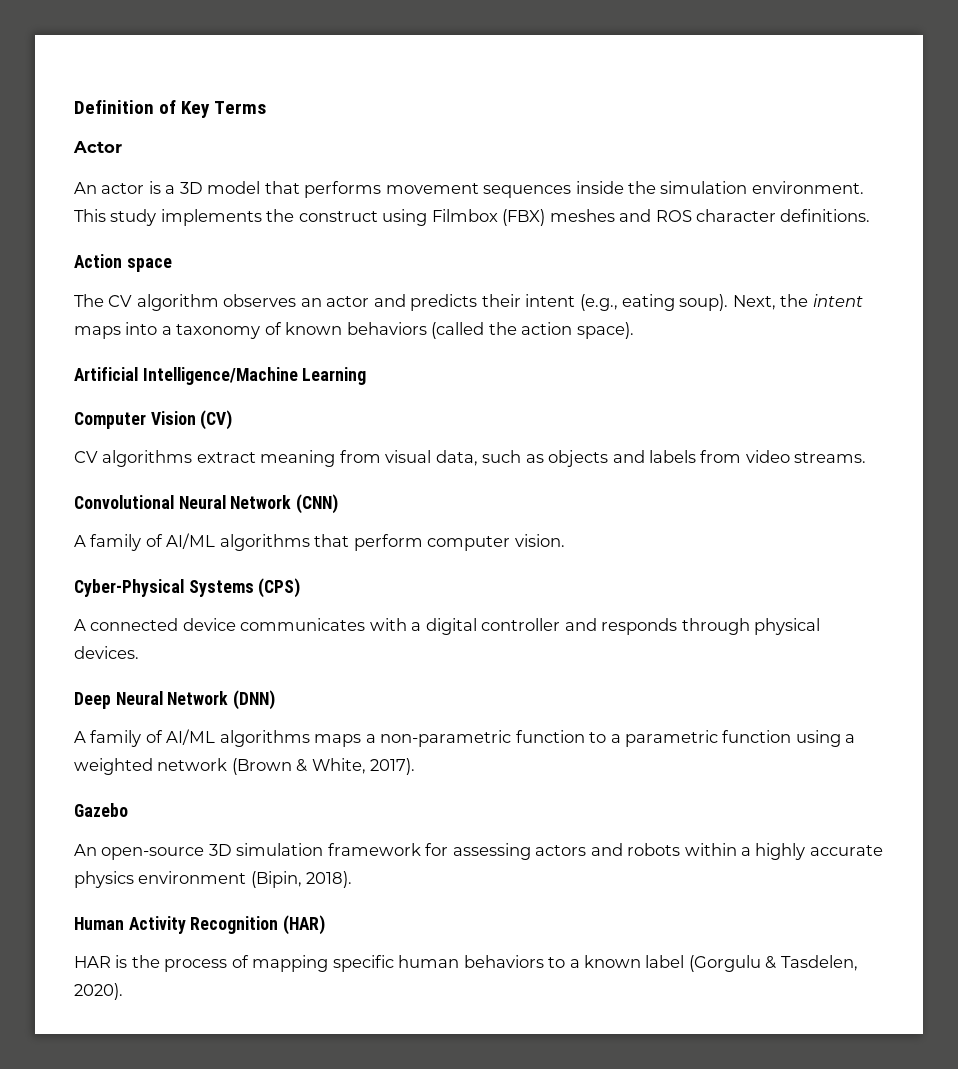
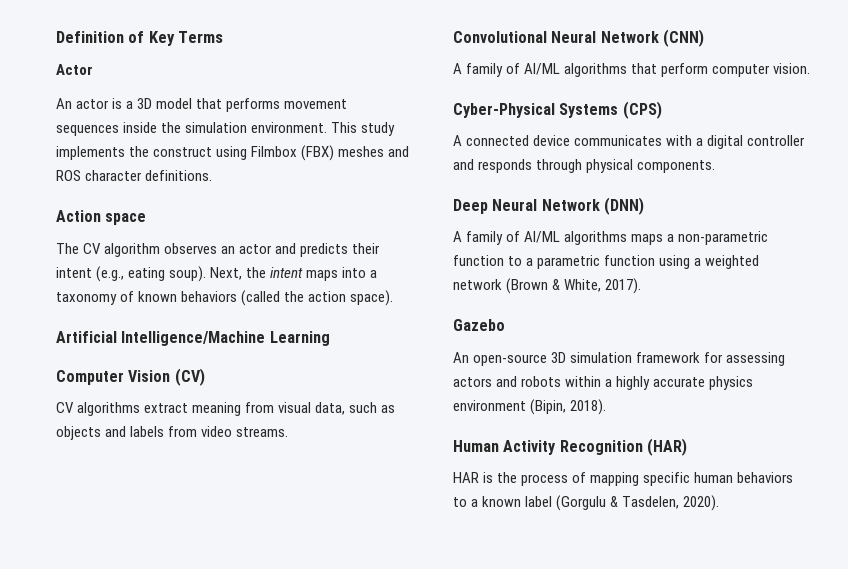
[74,646,139,659] devices. -> [637,160,716,173] components.

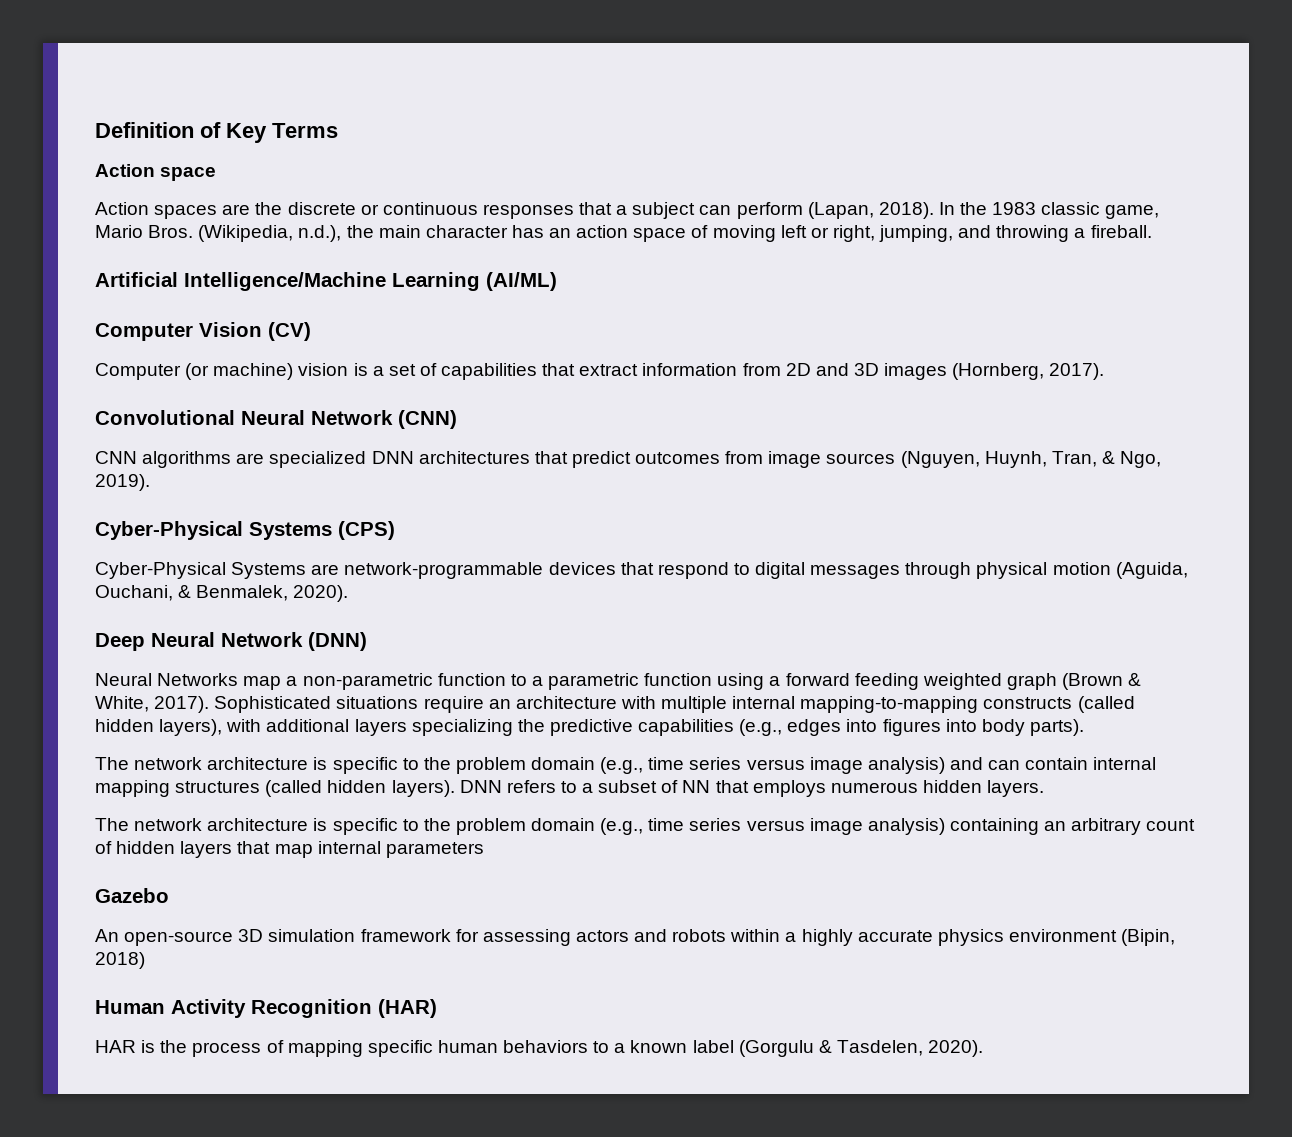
[56,64,93,75] [56,98,348,112] [56,122,396,136] [56,145,410,161] [56,170,213,181] [56,210,147,225] [56,243,381,257] [56,266,378,282] [56,290,394,306] Actor // An actor is a 3D model that performs movement sequences inside the simulation environment. This study implements the construct using Filmbox (FBX) meshes and ROS character definitions. // Action space // The CV algorithm observes an actor and predicts their intent (e.g., eating soup). Next, the intent maps into a taxonomy of known behaviors (called the action space). -> [95,164,217,181] [95,202,1160,219] [95,225,1152,242] Action space // Action spaces are the discrete or continuous responses that a subject can perform (Lapan, 2018). In the 1983 classic game, Mario Bros. (Wikipedia, n.d.), the main character has an action space of moving left or right, jumping, and throwing a fireball.
(330, 338) none -> [486,272,557,291] (AI/ML)
[56,402,396,416] [56,426,289,440] [453,29,704,47] [453,63,811,77] [453,101,662,119] [453,135,806,149] [453,159,716,173] [453,197,644,215] [453,231,664,245] CV algorithms extract meaning from visual data, such as objects and labels from video streams. // Convolutional Neural Network (CNN) // A family of AI/ML algorithms that perform computer vision. // Cyber-Physical Systems (CPS) // A connected device communicates with a digital controller and responds through physical components. // Deep Neural Network (DNN) // A family of AI/ML algorithms maps -> [95,363,1105,380] [95,410,457,429] [95,451,1162,468] [95,474,150,491] [95,521,395,540] [95,562,1188,579] [95,585,349,602] [95,632,367,651] [95,673,282,690] Computer (or machine) vision is a set of capabilities that extract information from 2D and 3D images (Hornberg, 2017). // Convolutional Neural Network (CNN) // CNN algorithms are specialized DNN architectures that predict outcomes from image sources (Nguyen, Huynh, Tran, & Ngo, 2019). // Cyber-Physical Systems (CPS) // Cyber-Physical Systems are network-programmable devices that respond to digital messages through physical motion (Aguida, Ouchani, & Benmalek, 2020). // Deep Neural Network (DNN) // Neural Networks map
[705,255,760,269] [453,279,502,290] weighted network -> [785,673,1057,690] forward feeding weighted graph
(642, 286) none -> [214,696,1135,713] [95,719,1084,736] [95,757,1157,774] [95,780,1045,797] [95,818,1196,835] [95,841,484,858] Sophisticated situations require an architecture with multiple internal mapping-to-mapping constructs (called hidden layers), with additional layers specializing the predictive capabilities (e.g., edges into figures into body parts). // The network architecture is specific to the problem domain (e.g., time series versus image analysis) and can contain internal mapping structures (called hidden layers). DNN refers to a subset of NN that employs numerous hidden layers. // The network architecture is specific to the problem domain (e.g., time series versus image analysis) containing an arbitrary count of hidden layers that map internal parameters
[570,399,607,415] 2018). -> [95,952,145,969] 2018)

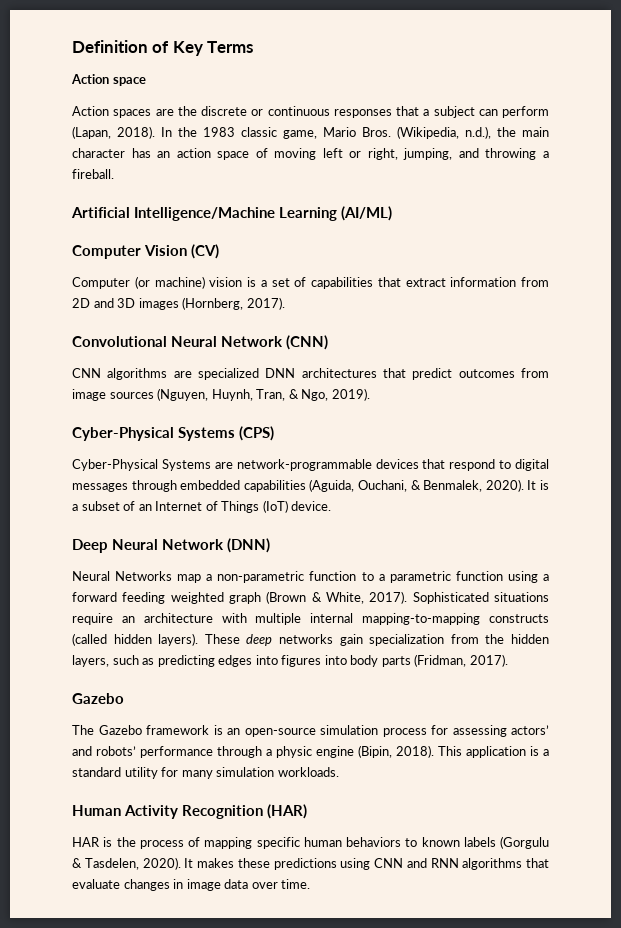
[976,562,1111,579] physical motion -> [180,480,306,492] embedded capabilities
(349, 593) none -> [527,480,550,490] [72,500,332,513] It is a subset of an Internet of Things (IoT) device.
[159,719,783,736] layers), with additional layers specializing the predictive capabilities (e.g., -> [158,633,550,646] [72,655,215,667] layers). These deep networks gain specialization from the hidden layers, such as predicting
[1029,719,1084,736] [95,757,1157,774] [95,780,1045,797] [95,818,1196,835] [95,841,484,858] [95,888,169,903] [95,929,1176,946] [95,952,145,969] parts). // The network architecture is specific to the problem domain (e.g., time series versus image analysis) and can contain internal mapping structures (called hidden layers). DNN refers to a subset of NN that employs numerous hidden layers. // The network architecture is specific to the problem domain (e.g., time series versus image analysis) containing an arbitrary count of hidden layers that map internal parameters // Gazebo // An open-source 3D simulation framework for assessing actors and robots within a highly accurate physics environment (Bipin, 2018) -> [381,654,508,667] [72,693,124,704] [72,725,549,737] [72,745,549,758] [72,767,339,779] parts (Fridman, 2017). // Gazebo // The Gazebo framework is an open-source simulation process for assessing actors’ and robots’ performance through a physic engine (Bipin, 2018). This application is a standard utility for many simulation workloads.
[614,1040,734,1053] a known label -> [421,837,496,847] known labels
(984, 1048) none -> [184,858,549,870] [72,879,311,891] It makes these predictions using CNN and RNN algorithms that evaluate changes in image data over time.

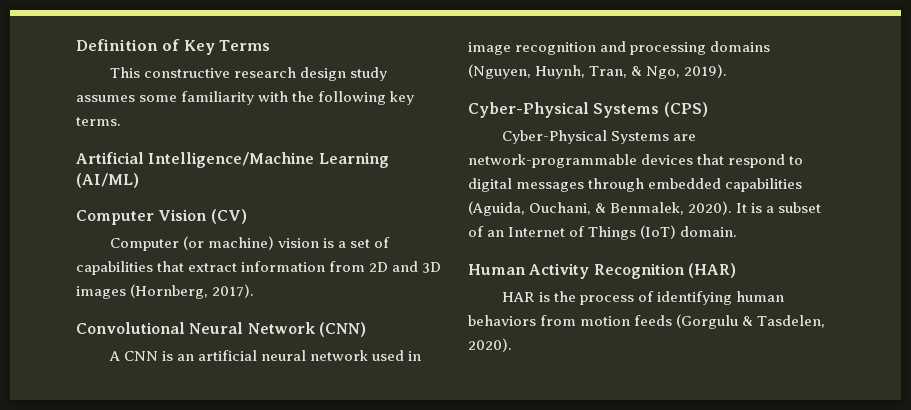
[71,74,146,86] [72,106,549,118] [72,126,549,139] [72,148,550,160] [72,169,114,179] Action space // Action spaces are the discrete or continuous responses that a subject can perform (Lapan, 2018). In the 1983 classic game, Mario Bros. (Wikipedia, n.d.), the main character has an action space of moving left or right, jumping, and throwing a fireball. -> [110,67,388,81] [76,91,415,105] [76,117,121,126] This constructive research design study assumes some familiarity with the following key terms.
[72,368,549,380] [72,389,154,401] CNN algorithms are specialized DNN architectures that predict outcomes from image sources -> [109,350,422,361] [468,41,771,55] A CNN is an artificial neural network used in image recognition and processing domains
[291,501,332,511] [72,538,270,553] [72,571,549,583] [72,591,549,604] [72,613,549,625] [72,633,550,646] [72,654,508,667] [72,693,124,704] [72,725,549,737] [72,745,549,758] [72,767,339,779] device. // Deep Neural Network (DNN) // Neural Networks map a non-parametric function to a parametric function using a forward feeding weighted graph (Brown & White, 2017). Sophisticated situations require an architecture with multiple internal mapping-to-mapping constructs (called hidden layers). These deep networks gain specialization from the hidden layers, such as predicting edges into figures into body parts (Fridman, 2017). // Gazebo // The Gazebo framework is an open-source simulation process for assessing actors’ and robots’ performance through a physic engine (Bipin, 2018). This application is a standard utility for many simulation workloads. -> [680,226,738,237] domain.
[204,836,549,849] [72,857,549,870] [72,879,311,891] mapping specific human behaviors to known labels (Gorgulu & Tasdelen, 2020). It makes these predictions using CNN and RNN algorithms that evaluate changes in image data over time. -> [657,291,785,305] [468,314,826,329] [468,338,512,352] identifying human behaviors from motion feeds (Gorgulu & Tasdelen, 2020).

